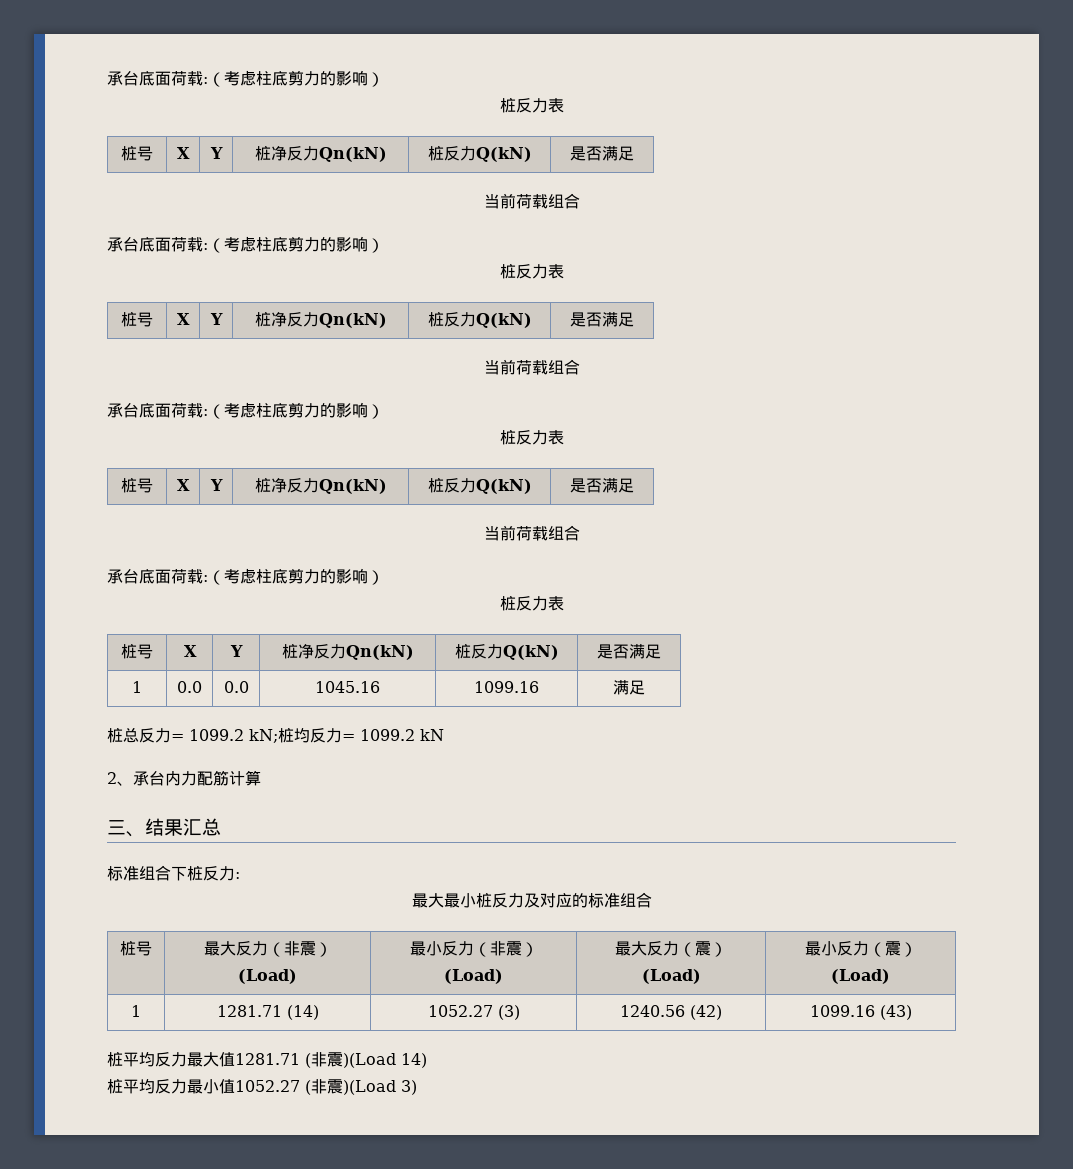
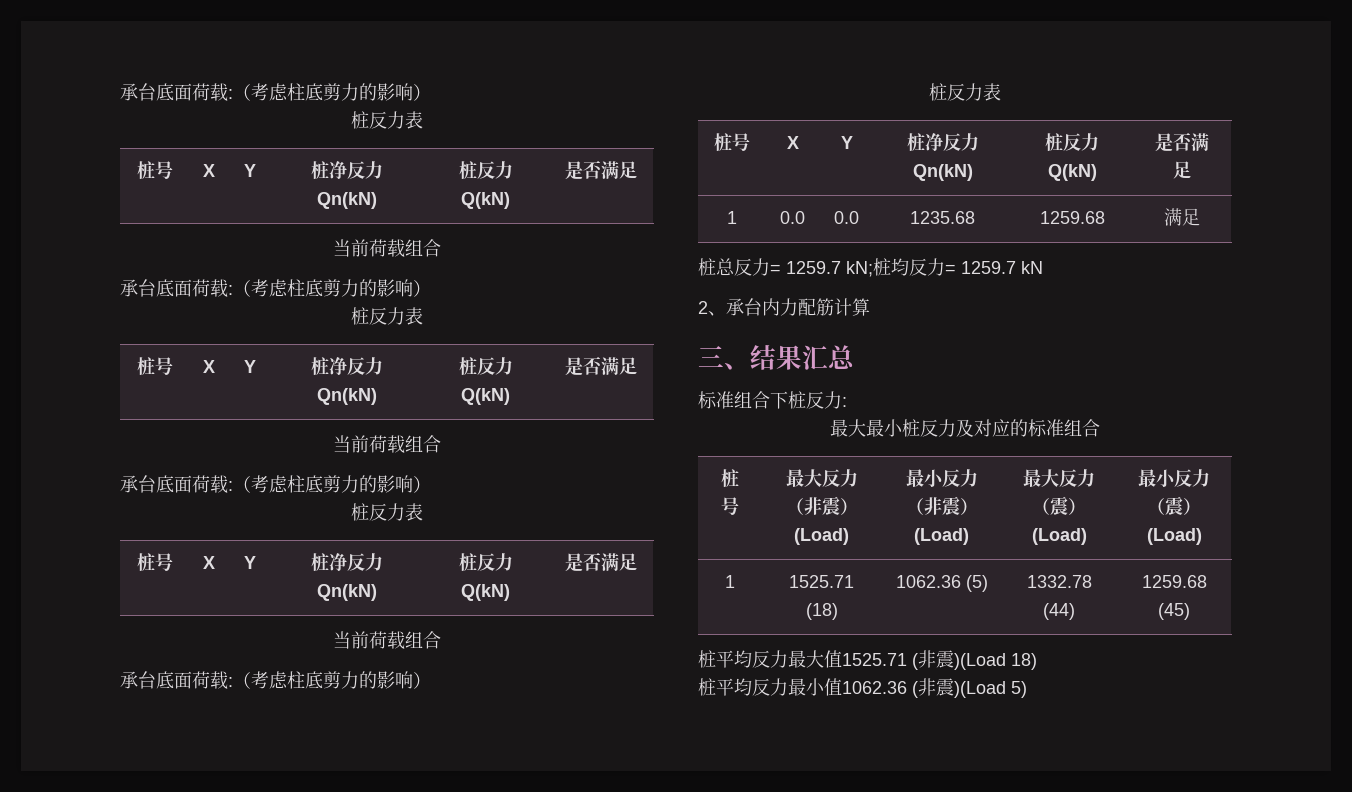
[315,681,380,693] [474,681,539,693] 1045.16 | 1099.16 -> [910,211,975,224] [1039,211,1105,224] 1235.68 | 1259.68
[189,729,244,741] 1099.2 -> [786,261,841,274] 1259.7
[360,729,415,741] 1099.2 -> [961,261,1016,274] 1259.7
[216,1005,319,1020] [427,1005,520,1020] [620,1005,722,1020] [809,1005,912,1020] 1281.71 (14) | 1052.27 (3) | 1240.56 (42) | 1099.16 (43) -> [789,575,854,588] [805,603,838,620] [895,575,988,592] [1026,575,1092,588] [1043,603,1075,620] [1141,575,1207,588] [1158,603,1190,620] 1525.71 (18) | 1062.36 (5) | 1332.78 (44) | 1259.68 (45)
[235,1052,427,1068] 1281.71 (非震)(Load 14) -> [842,650,1037,670] 1525.71 (非震)(Load 18)
[235,1079,417,1095] 1052.27 (非震)(Load 3) -> [842,678,1027,698] 1062.36 (非震)(Load 5)

